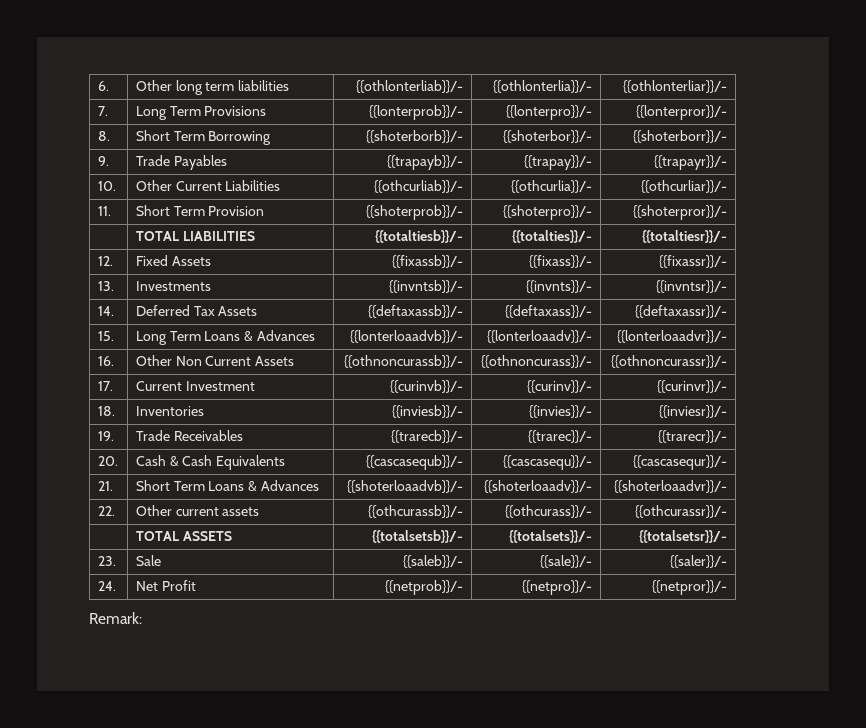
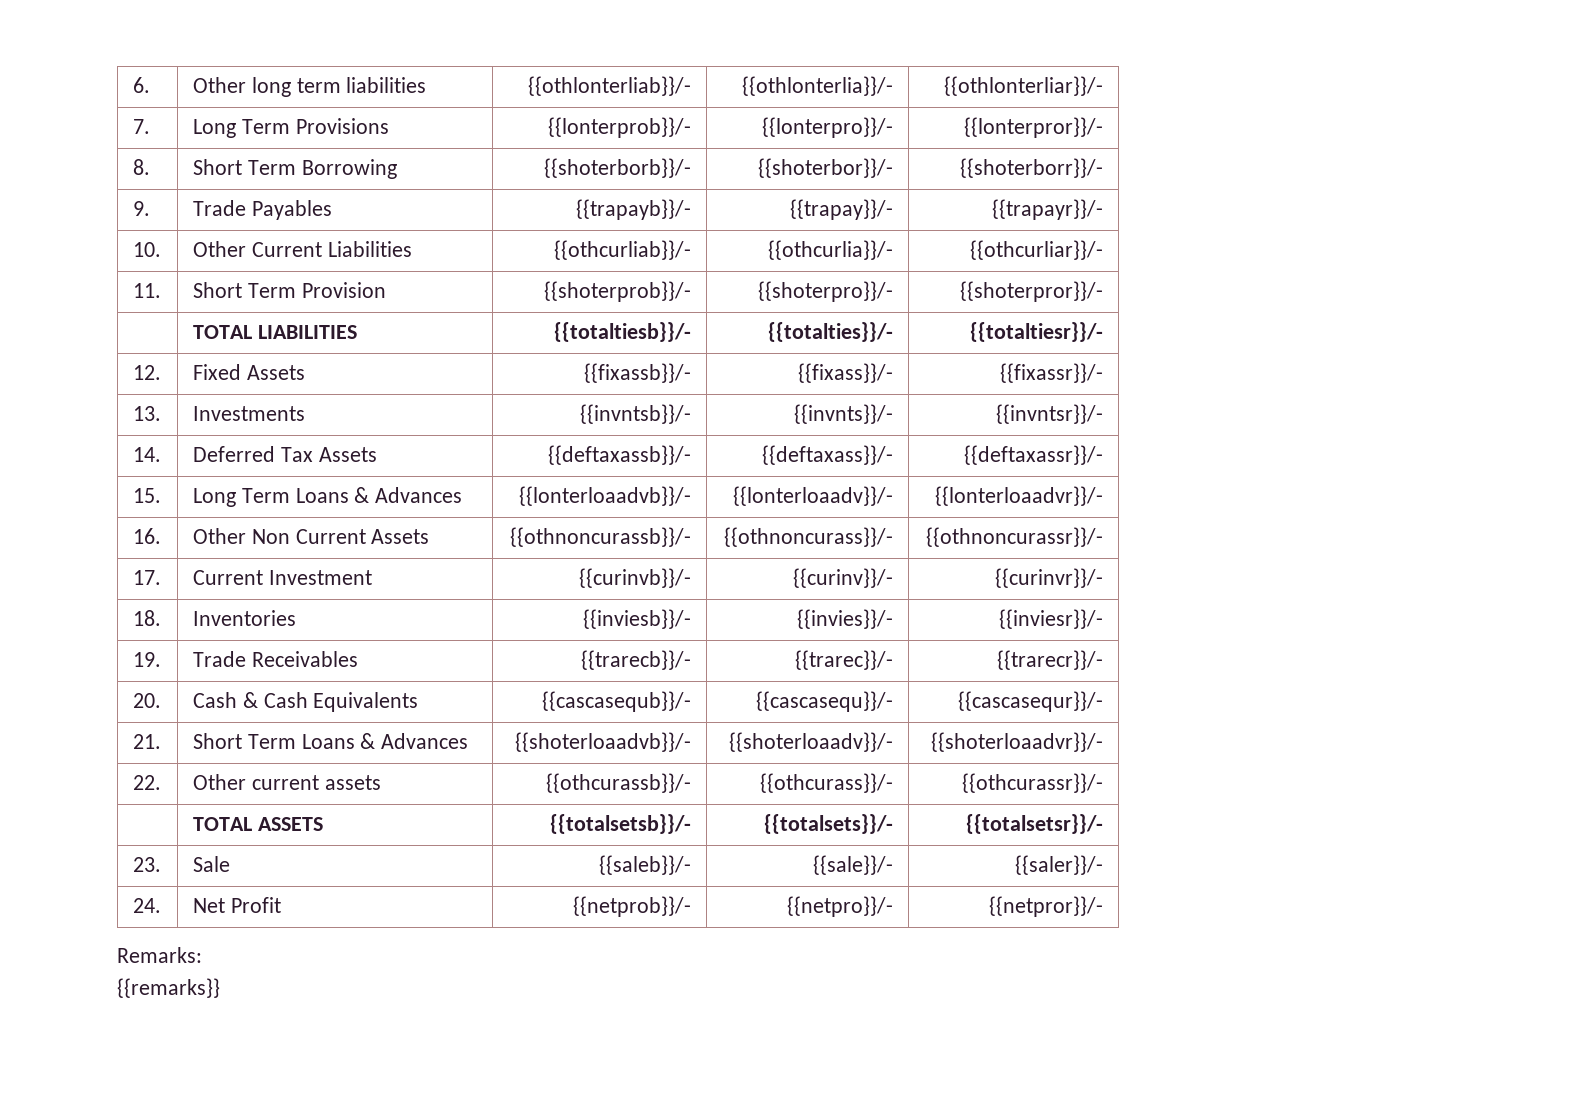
[89,612,142,624] Remark: -> [117,947,202,963] [117,978,220,998] Remarks: // {{remarks}}

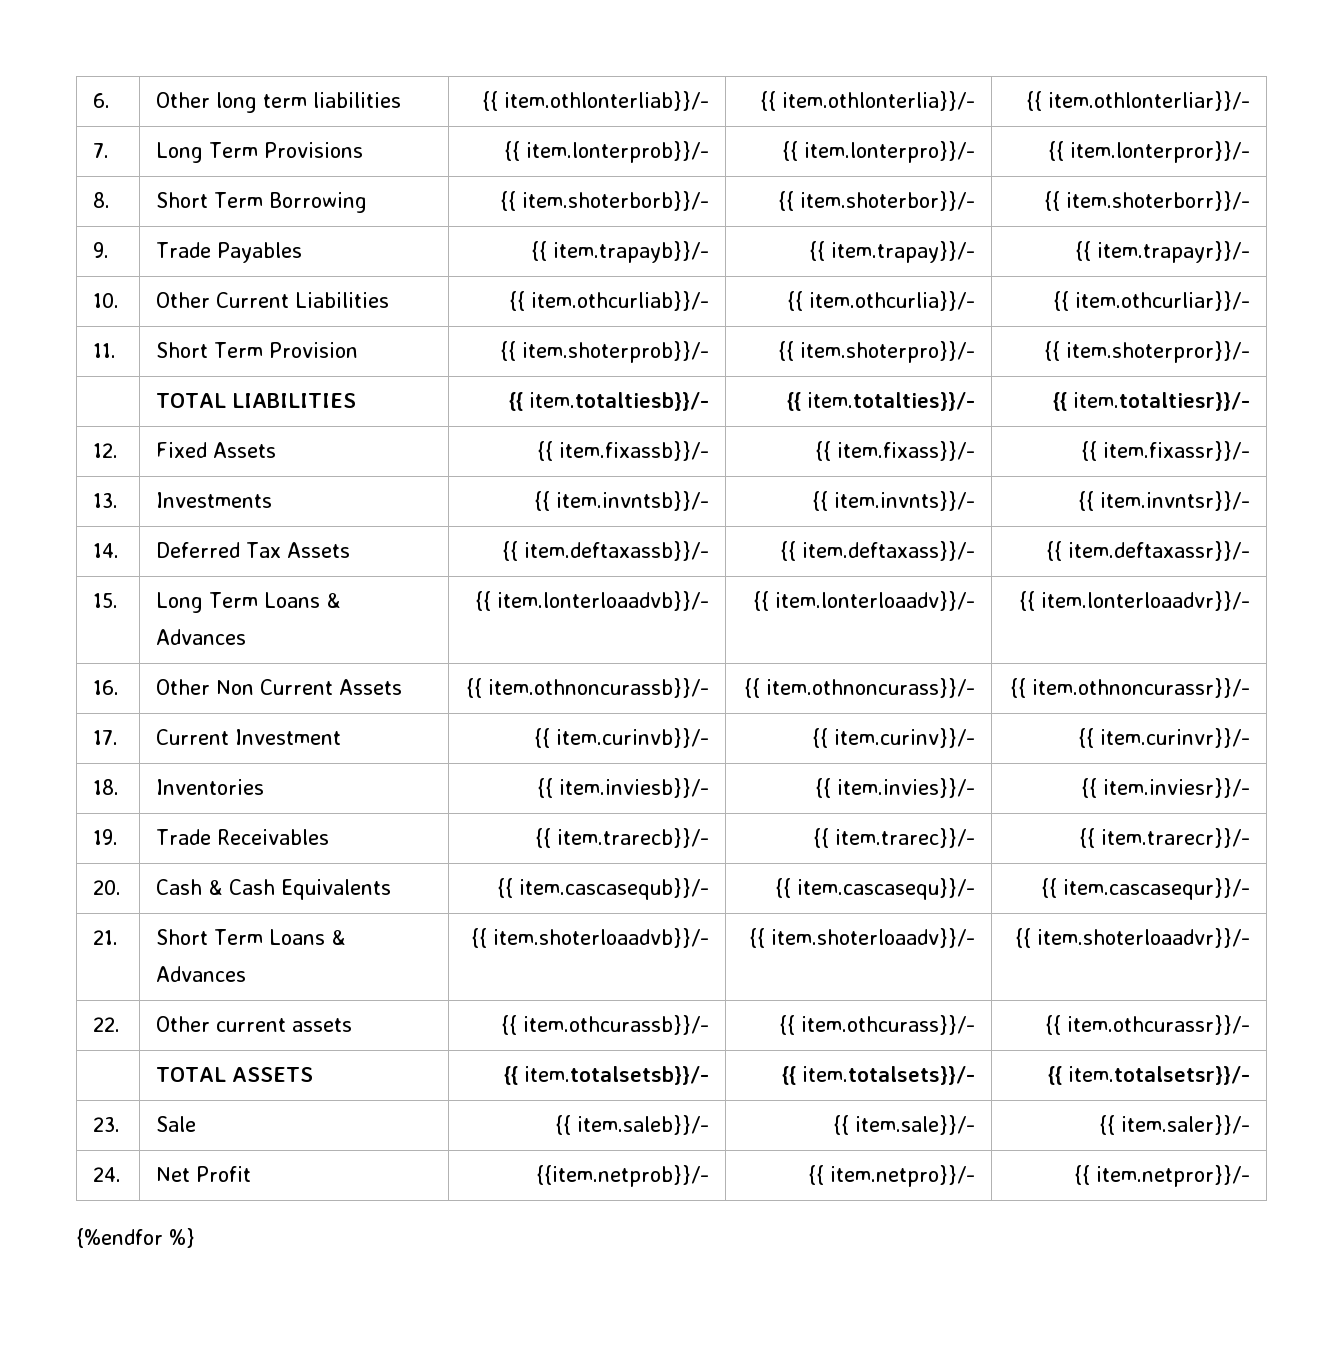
[528,76,692,96] [742,76,894,96] [944,76,1104,96] [132,119,150,134] [192,118,389,138] [548,117,692,138] [762,117,894,138] [964,117,1104,138] [132,159,150,175] [192,159,397,179] [544,158,692,178] [758,158,894,178] [960,158,1104,178] [132,201,150,216] [192,200,332,220] [576,199,692,220] [790,199,894,220] [992,199,1104,220] [132,242,161,257] [192,241,412,257] [554,240,692,260] [768,240,894,260] [970,240,1104,260] [132,283,161,298] [192,282,386,298] [544,281,692,302] [758,281,894,302] [960,281,1104,302] [192,325,357,339] [554,322,692,342] [768,322,894,342] [970,322,1104,342] [132,365,161,380] [192,364,305,380] [584,363,692,383] [798,363,894,383] [1000,363,1104,383] [132,406,161,421] [192,406,305,421] [580,404,692,424] [794,404,894,424] [996,404,1104,424] [132,447,161,462] [192,446,377,462] [548,445,692,465] [762,445,894,465] [964,445,1104,465] {{othlonterliab}}/- | {{othlonterlia}}/- | {{othlonterliar}}/- // 7. | Long Term Provisions | {{lonterprob}}/- | {{lonterpro}}/- | {{lonterpror}}/- // 8. | Short Term Borrowing | {{shoterborb}}/- | {{shoterbor}}/- | {{shoterborr}}/- // 9. | Trade Payables | {{trapayb}}/- | {{trapay}}/- | {{trapayr}}/- // 10. | Other Current Liabilities | {{othcurliab}}/- | {{othcurlia}}/- | {{othcurliar}}/- // 11. | Short Term Provision | {{shoterprob}}/- | {{shoterpro}}/- | {{shoterpror}}/- // | TOTAL LIABILITIES | {{totaltiesb}}/- | {{totalties}}/- | {{totaltiesr}}/- // 12. | Fixed Assets | {{fixassb}}/- | {{fixass}}/- | {{fixassr}}/- // 13. | Investments | {{invntsb}}/- | {{invnts}}/- | {{invntsr}}/- // 14. | Deferred Tax Assets | {{deftaxassb}}/- | {{deftaxass}}/- | {{deftaxassr}}/- -> [481,91,709,111] [759,91,975,111] [1025,91,1250,111] [93,143,110,158] [156,142,364,163] [503,141,709,163] [781,141,975,163] [1047,141,1250,163] [93,192,111,208] [156,192,368,213] [499,191,709,211] [777,191,975,211] [1043,191,1250,211] [93,242,110,258] [156,242,303,263] [530,241,709,263] [808,241,975,263] [1074,241,1250,263] [93,293,120,308] [156,292,390,308] [508,291,709,311] [786,291,975,311] [1052,291,1250,311] [93,343,117,358] [156,342,359,358] [499,341,709,363] [777,341,975,363] [1043,341,1250,363] [156,393,357,408] [508,392,709,411] [786,392,975,411] [1052,392,1250,411] [93,443,119,458] [156,442,277,458] [536,441,709,461] [814,441,975,461] [1080,441,1250,461] [93,493,119,508] [156,492,273,508] [533,491,709,511] [811,491,975,511] [1077,491,1250,511] [93,543,120,558] [156,542,351,558] [501,541,709,561] [779,541,975,561] [1045,541,1250,561] {{ item.othlonterliab}}/- | {{ item.othlonterlia}}/- | {{ item.othlonterliar}}/- // 7. | Long Term Provisions | {{ item.lonterprob}}/- | {{ item.lonterpro}}/- | {{ item.lonterpror}}/- // 8. | Short Term Borrowing | {{ item.shoterborb}}/- | {{ item.shoterbor}}/- | {{ item.shoterborr}}/- // 9. | Trade Payables | {{ item.trapayb}}/- | {{ item.trapay}}/- | {{ item.trapayr}}/- // 10. | Other Current Liabilities | {{ item.othcurliab}}/- | {{ item.othcurlia}}/- | {{ item.othcurliar}}/- // 11. | Short Term Provision | {{ item.shoterprob}}/- | {{ item.shoterpro}}/- | {{ item.shoterpror}}/- // | TOTAL LIABILITIES | {{ item.totaltiesb}}/- | {{ item.totalties}}/- | {{ item.totaltiesr}}/- // 12. | Fixed Assets | {{ item.fixassb}}/- | {{ item.fixass}}/- | {{ item.fixassr}}/- // 13. | Investments | {{ item.invntsb}}/- | {{ item.invnts}}/- | {{ item.invntsr}}/- // 14. | Deferred Tax Assets | {{ item.deftaxassb}}/- | {{ item.deftaxass}}/- | {{ item.deftaxassr}}/-
[519,486,692,506] [733,486,894,506] [935,486,1104,506] {{lonterloaadvb}}/- | {{lonterloaadv}}/- | {{lonterloaadvr}}/- -> [474,591,709,611] [752,591,975,611] [1018,591,1250,611] {{ item.lonterloaadvb}}/- | {{ item.lonterloaadv}}/- | {{ item.lonterloaadvr}}/-
[510,527,692,547] [724,527,894,547] [926,527,1104,547] [132,570,161,585] [192,570,372,585] [579,568,692,588] [793,568,894,588] [995,568,1104,588] [132,610,161,626] [192,610,296,626] [583,609,692,629] [797,609,894,629] [999,609,1104,629] [132,652,161,667] [192,651,358,667] [581,650,692,670] [795,650,894,670] [997,650,1104,670] {{othnoncurassb}}/- | {{othnoncurass}}/- | {{othnoncurassr}}/- // 17. | Current Investment | {{curinvb}}/- | {{curinv}}/- | {{curinvr}}/- // 18. | Inventories | {{inviesb}}/- | {{invies}}/- | {{inviesr}}/- // 19. | Trade Receivables | {{trarecb}}/- | {{trarec}}/- | {{trarecr}}/- -> [465,678,709,698] [743,678,975,698] [1009,678,1250,698] [93,730,119,745] [156,729,342,745] [533,728,709,748] [811,728,975,748] [1077,728,1250,748] [93,779,120,795] [156,779,265,795] [536,778,709,798] [814,778,975,798] [1080,778,1250,798] [93,829,119,845] [156,829,330,845] [534,828,709,848] [812,828,975,848] [1078,828,1250,848] {{ item.othnoncurassb}}/- | {{ item.othnoncurass}}/- | {{ item.othnoncurassr}}/- // 17. | Current Investment | {{ item.curinvb}}/- | {{ item.curinv}}/- | {{ item.curinvr}}/- // 18. | Inventories | {{ item.inviesb}}/- | {{ item.invies}}/- | {{ item.inviesr}}/- // 19. | Trade Receivables | {{ item.trarecb}}/- | {{ item.trarec}}/- | {{ item.trarecr}}/-
[542,691,692,712] [756,691,894,712] [958,691,1104,712] {{cascasequb}}/- | {{cascasequ}}/- | {{cascasequr}}/- -> [496,878,709,900] [774,878,975,900] [1040,878,1250,900] {{ item.cascasequb}}/- | {{ item.cascasequ}}/- | {{ item.cascasequr}}/-
[515,732,692,752] [729,732,894,752] [931,732,1104,752] [132,775,161,790] [192,774,381,790] [546,773,692,793] [760,773,894,793] [962,773,1104,793] [192,817,323,831] [550,814,692,834] [764,814,894,834] [966,814,1104,834] [132,857,161,872] [192,856,230,872] [599,855,692,875] [813,855,894,875] [1015,855,1104,875] [132,898,161,913] [192,897,281,913] [573,896,692,917] [787,896,894,917] [989,896,1104,917] [117,947,202,963] [117,978,220,998] {{shoterloaadvb}}/- | {{shoterloaadv}}/- | {{shoterloaadvr}}/- // 22. | Other current assets | {{othcurassb}}/- | {{othcurass}}/- | {{othcurassr}}/- // | TOTAL ASSETS | {{totalsetsb}}/- | {{totalsets}}/- | {{totalsetsr}}/- // 23. | Sale | {{saleb}}/- | {{sale}}/- | {{saler}}/- // 24. | Net Profit | {{netprob}}/- | {{netpro}}/- | {{netpror}}/- // Remarks: // {{remarks}} -> [470,928,709,948] [748,928,975,948] [1014,928,1250,948] [93,1017,121,1032] [156,1016,353,1032] [500,1015,709,1035] [778,1015,975,1035] [1044,1015,1250,1035] [156,1067,314,1082] [503,1066,709,1085] [781,1066,975,1085] [1047,1066,1250,1085] [93,1117,121,1132] [156,1116,197,1132] [554,1115,709,1135] [832,1115,975,1135] [1098,1115,1250,1135] [93,1167,122,1182] [156,1166,252,1182] [535,1165,709,1187] [807,1165,975,1187] [1073,1165,1250,1187] [76,1228,195,1248] {{ item.shoterloaadvb}}/- | {{ item.shoterloaadv}}/- | {{ item.shoterloaadvr}}/- // 22. | Other current assets | {{ item.othcurassb}}/- | {{ item.othcurass}}/- | {{ item.othcurassr}}/- // | TOTAL ASSETS | {{ item.totalsetsb}}/- | {{ item.totalsets}}/- | {{ item.totalsetsr}}/- // 23. | Sale | {{ item.saleb}}/- | {{ item.sale}}/- | {{ item.saler}}/- // 24. | Net Profit | {{item.netprob}}/- | {{ item.netpro}}/- | {{ item.netpror}}/- // {%endfor %}

